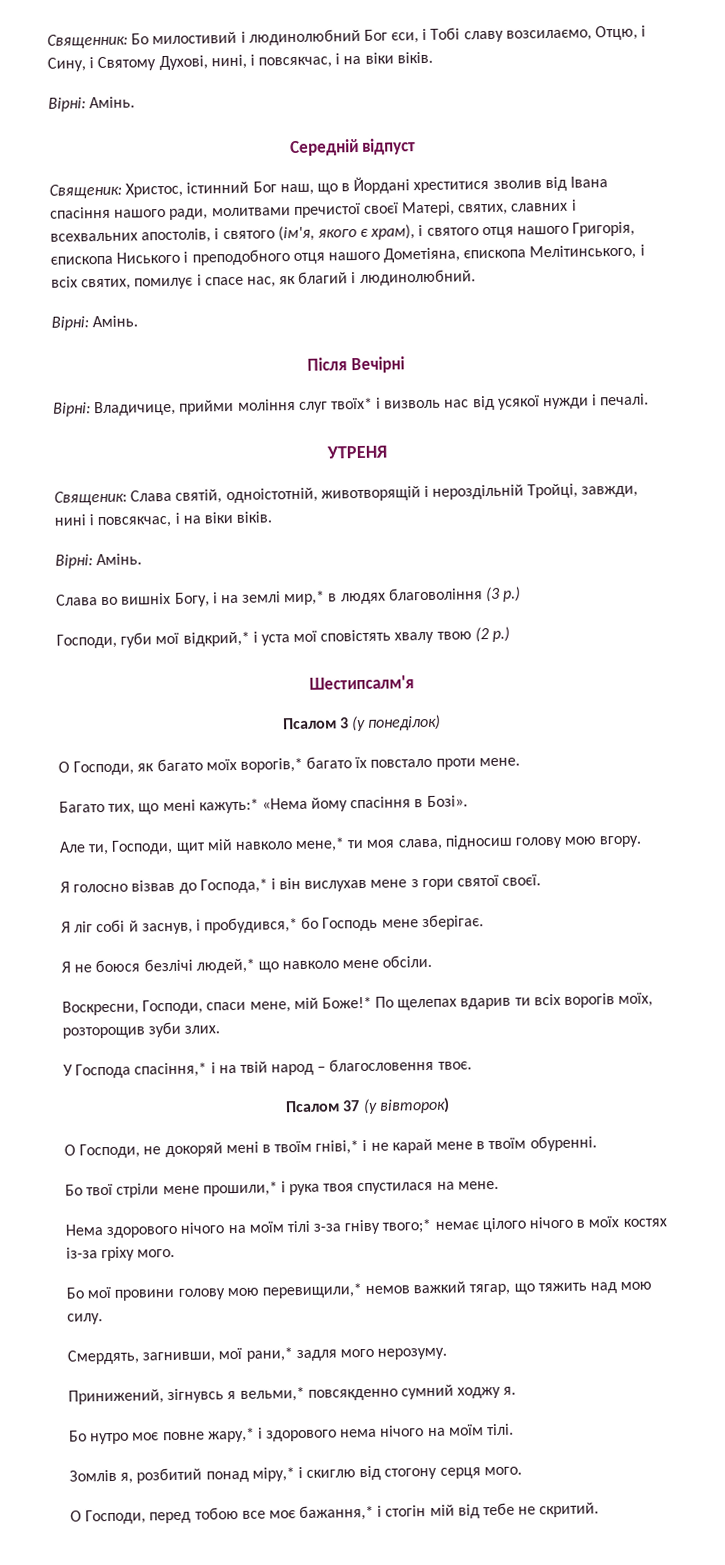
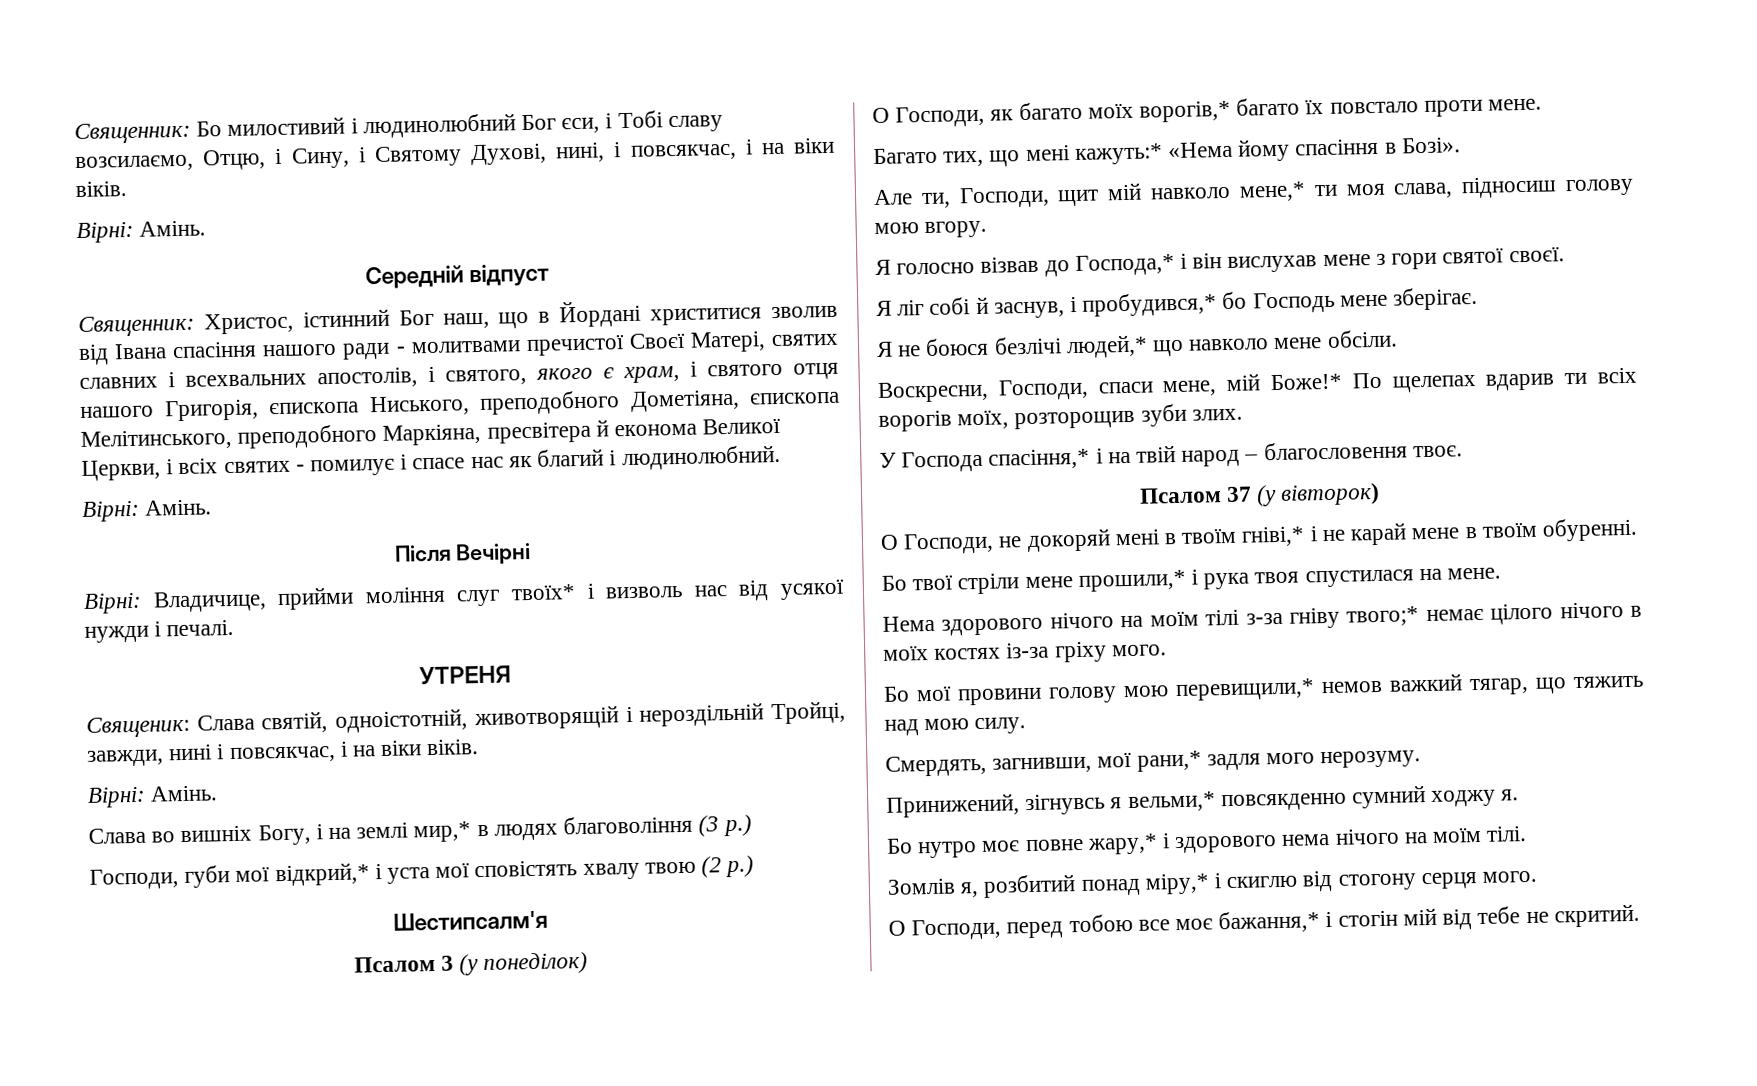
[49,183,122,199] Священик: -> [78,314,195,338] Священник:
[413,180,490,194] хреститися -> [650,307,763,326] христитися
[169,201,509,220] ради, молитвами пречистої своєї Матері, святих, -> [342,331,840,360] ради - молитвами пречистої Своєї Матері, святих
[222,225,315,242] святого (ім'я, -> [445,369,527,386] святого,
[370,224,416,240] храм), -> [623,365,680,384] храм,
[116,244,645,266] [51,276,132,291] Ниського і преподобного отця нашого Дометіяна, єпископа Мелітинського, і всіх святих, -> [368,389,840,417] [80,417,782,451] [81,458,305,481] Ниського, преподобного Дометіяна, єпископа Мелітинського, преподобного Маркіяна, пресвітера й економа Великої Церкви, і всіх святих -
[246,276,276,288] нас, -> [470,456,504,469] нас

